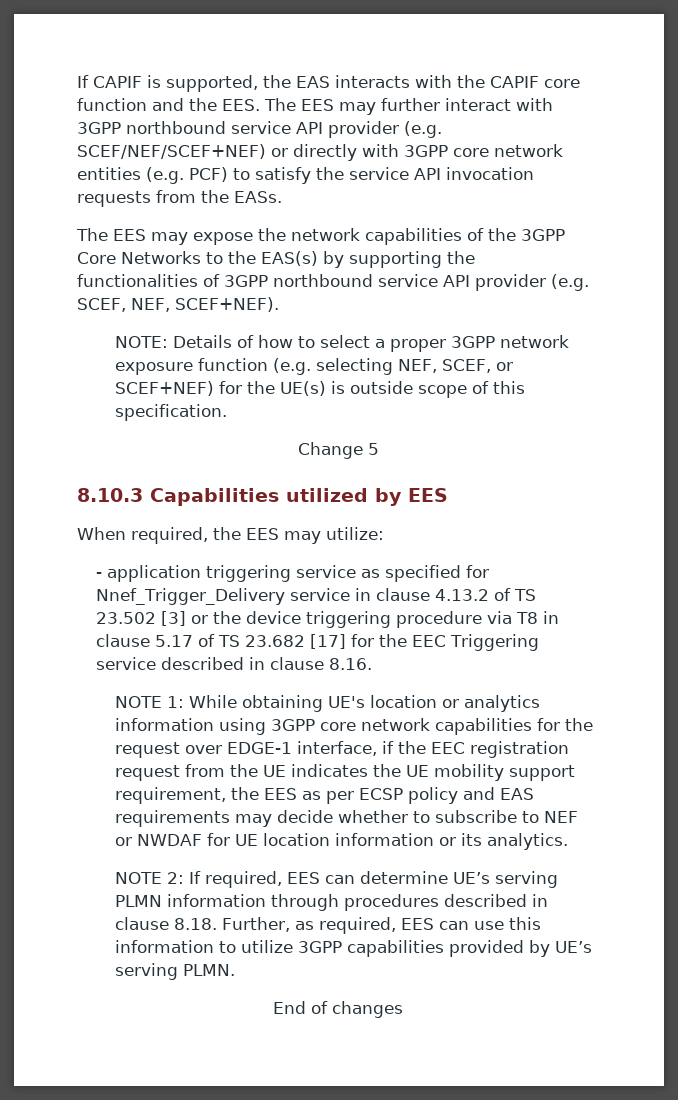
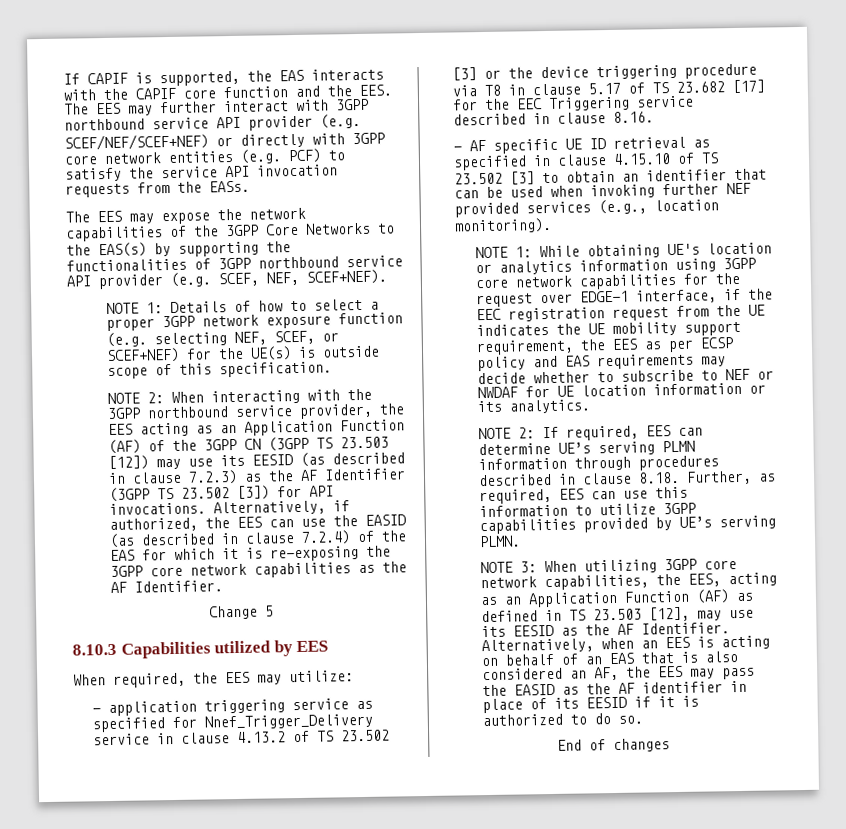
[115,336,169,348] NOTE: -> [105,302,163,315] NOTE 1:
(228, 412) none -> [106,388,372,405] [106,403,404,420] [107,419,405,437] [107,436,389,455] [107,452,405,471] [107,468,406,485] [108,485,334,503] [108,500,350,516] [108,514,406,533] [108,530,407,549] [109,545,391,562] [109,561,407,578] [109,580,223,593] // NOTE 2: When interacting with the 3GPP northbound service provider, the EES acting as an Application Function (AF) of the 3GPP CN (3GPP TS 23.503 [12]) may use its EESID (as described in clause 7.2.3) as the AF Identifier (3GPP TS 23.502 [3]) for API invocations. Alternatively, if authorized, the EES can use the EASID (as described in clause 7.2.4) of the EAS for which it is re-exposing the 3GPP core network capabilities as the AF Identifier.
(373, 664) none -> [453,136,711,154] [453,152,720,171] [454,168,768,185] [454,182,752,199] [454,199,720,218] [454,217,553,234] // - AF specific UE ID retrieval as specified in clause 4.15.10 of TS 23.502 [3] to obtain an identifier that can be used when invoking further NEF provided services (e.g., location monitoring).
(236, 970) none -> [479,558,737,574] [479,572,777,591] [479,589,754,608] [480,606,754,623] [480,622,730,638] [480,635,770,654] [480,651,738,667] [481,665,755,681] [481,680,747,697] [481,695,699,714] [481,713,643,727] // NOTE 3: When utilizing 3GPP core network capabilities, the EES, acting as an Application Function (AF) as defined in TS 23.503 [12], may use its EESID as the AF Identifier. Alternatively, when an EES is acting on behalf of an EAS that is also considered an AF, the EES may pass the EASID as the AF identifier in place of its EESID if it is authorized to do so.

